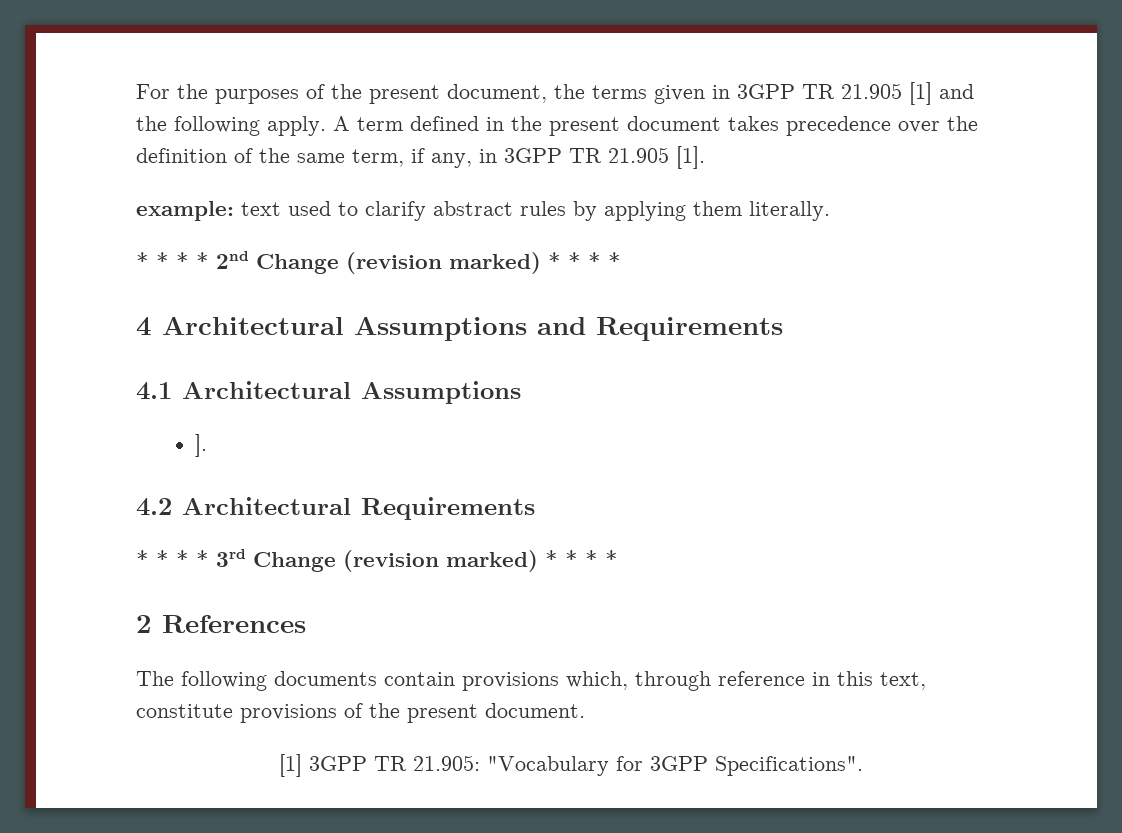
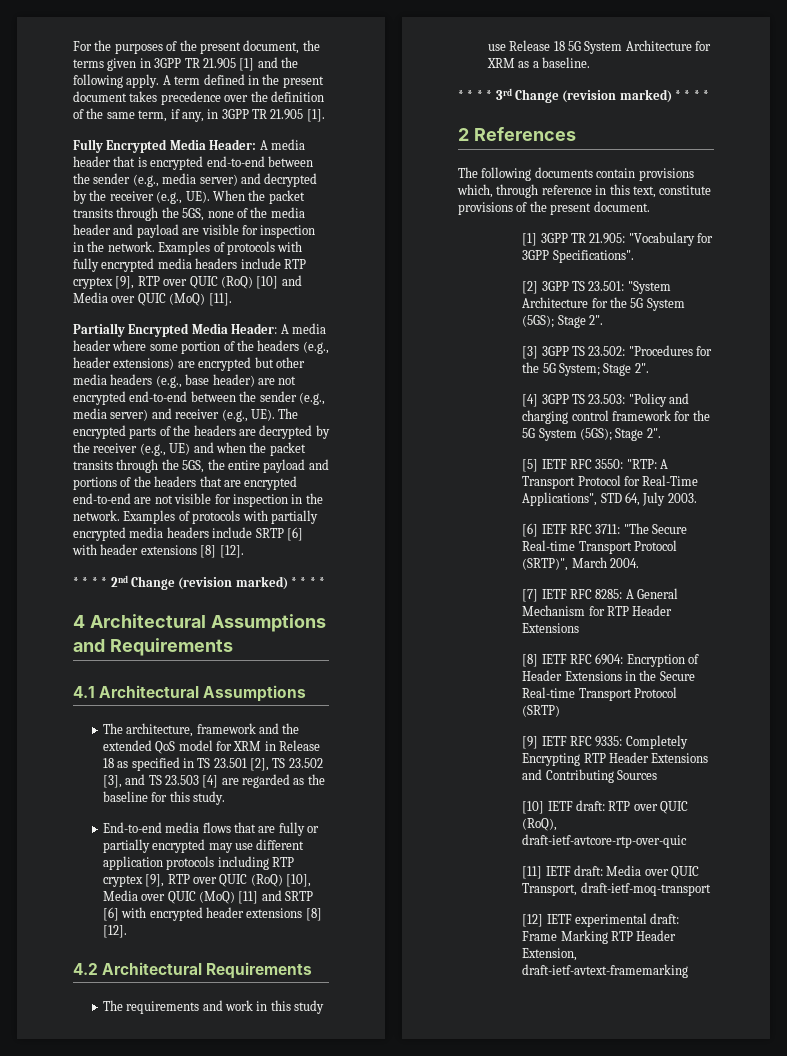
[136,201,830,221] example: text used to clarify abstract rules by applying them literally. -> [73,139,305,153] [73,156,313,170] [73,173,318,187] [73,190,305,204] [73,207,305,221] [73,224,316,238] [73,241,303,255] [73,258,306,272] [73,275,302,289] [73,292,232,306] [73,323,326,337] [73,340,329,354] [73,357,305,371] [73,374,297,388] [73,391,325,405] [73,408,299,422] [73,425,330,439] [73,442,306,456] [73,459,329,473] [73,476,298,490] [73,493,323,507] [73,510,318,524] [73,527,303,541] [72,544,244,558] Fully Encrypted Media Header: A media header that is encrypted end-to-end between the sender (e.g., media server) and decrypted by the receiver (e.g., UE). When the packet transits through the 5GS, none of the media header and payload are visible for inspection in the network. Examples of protocols with fully encrypted media headers include RTP cryptex [9], RTP over QUIC (RoQ) [10] and Media over QUIC (MoQ) [11]. // Partially Encrypted Media Header: A media header where some portion of the headers (e.g., header extensions) are encrypted but other media headers (e.g., base header) are not encrypted end-to-end between the sender (e.g., media server) and receiver (e.g., UE). The encrypted parts of the headers are decrypted by the receiver (e.g., UE) and when the packet transits through the 5GS, the entire payload and portions of the headers that are encrypted end-to-end are not visible for inspection in the network. Examples of protocols with partially encrypted media headers include SRTP [6] with header extensions [8] [12].
[195,434,208,457] [136,497,535,520] ]. // 4.2 Architectural Requirements -> [102,723,300,737] [102,740,321,754] [102,757,323,771] [102,774,325,788] [102,791,225,805] [102,822,320,836] [102,839,305,853] [102,856,294,870] [102,874,312,887] [102,890,314,904] [102,907,322,921] [102,925,127,938] [73,962,313,979] [102,1000,325,1014] [487,40,712,54] [486,57,590,68] The architecture, framework and the extended QoS model for XRM in Release 18 as specified in TS 23.501 [2], TS 23.502 [3], and TS 23.503 [4] are regarded as the baseline for this study. // End-to-end media flows that are fully or partially encrypted may use different application protocols including RTP cryptex [9], RTP over QUIC (RoQ) [10], Media over QUIC (MoQ) [11] and SRTP [6] with encrypted header extensions [8] [12]. // 4.2 Architectural Requirements // The requirements and work in this study use Release 18 5G System Architecture for XRM as a baseline.
(863, 766) none -> [522,281,671,294] [522,297,685,311] [522,315,604,328] [522,345,713,359] [522,362,649,376] [522,393,690,407] [522,410,710,424] [522,428,661,441] [522,459,669,472] [522,475,699,489] [522,492,697,506] [522,523,688,537] [522,540,678,554] [522,557,640,571] [522,588,679,602] [522,605,673,616] [522,623,580,633] [522,653,700,667] [522,670,695,681] [522,687,678,701] [522,705,561,717] [522,735,688,749] [522,752,709,766] [522,769,658,783] [522,800,689,814] [522,818,558,831] [522,834,688,848] [522,865,700,879] [522,882,711,896] [522,913,680,927] [522,930,677,944] [522,948,578,961] [522,964,689,978] // [2] 3GPP TS 23.501: "System Architecture for the 5G System (5GS); Stage 2". // [3] 3GPP TS 23.502: "Procedures for the 5G System; Stage 2". // [4] 3GPP TS 23.503: "Policy and charging control framework for the 5G System (5GS); Stage 2". // [5] IETF RFC 3550: "RTP: A Transport Protocol for Real-Time Applications", STD 64, July 2003. // [6] IETF RFC 3711: "The Secure Real-time Transport Protocol (SRTP)", March 2004. // [7] IETF RFC 8285: A General Mechanism for RTP Header Extensions // [8] IETF RFC 6904: Encryption of Header Extensions in the Secure Real-time Transport Protocol (SRTP) // [9] IETF RFC 9335: Completely Encrypting RTP Header Extensions and Contributing Sources // [10] IETF draft: RTP over QUIC (RoQ), draft-ietf-avtcore-rtp-over-quic // [11] IETF draft: Media over QUIC Transport, draft-ietf-moq-transport // [12] IETF experimental draft: Frame Marking RTP Header Extension, draft-ietf-avtext-framemarking

